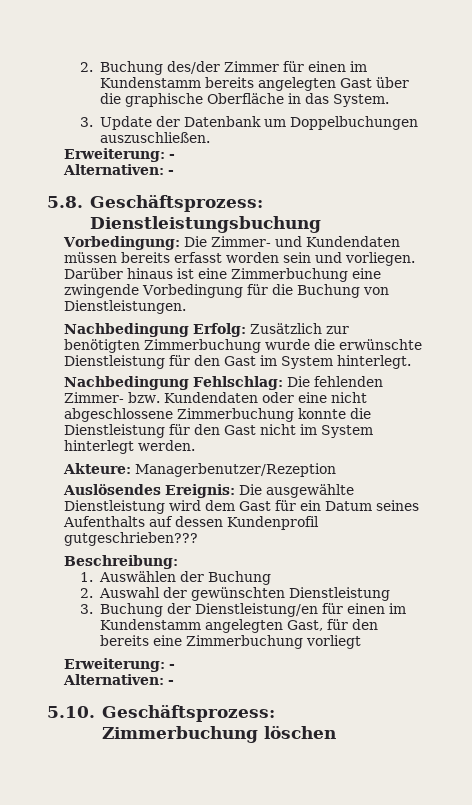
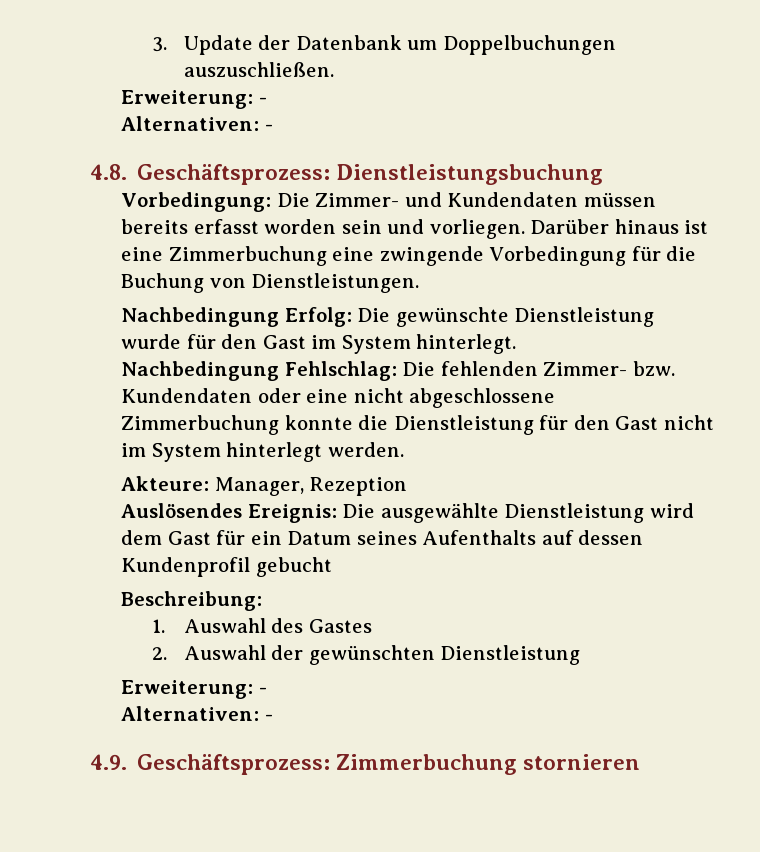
[80,61,368,75] [100,77,410,91] [100,93,390,107] 2. Buchung des/der Zimmer für einen im Kundenstamm bereits angelegten Gast über die graphische Oberfläche in das System. // -> (152, 44) none
[47,196,83,208] 5.8. -> [90,164,127,180] 4.8.
[249,323,349,334] [63,339,422,353] [63,355,165,369] Zusätzlich zur benötigten Zimmerbuchung wurde die erwünschte Dienstleistung -> [357,307,655,327] [121,334,182,349] Die gewünschte Dienstleistung wurde
[134,463,336,477] Managerbenutzer/Rezeption -> [214,477,408,496] Manager, Rezeption
[63,532,198,546] gutgeschrieben??? -> [255,557,332,577] gebucht
[99,571,272,585] Auswählen der Buchung -> [183,618,372,633] Auswahl des Gastes
[80,603,407,617] [100,619,379,633] [100,635,362,649] [63,658,175,672] [62,674,174,685] [47,706,95,718] // 3. Buchung der Dienstleistung/en für einen im Kundenstamm angelegten Gast, für den bereits eine Zimmerbuchung vorliegt // Erweiterung: - // Alternativen: - // 5.10. -> [121,680,267,699] [121,706,273,721] [90,754,127,770] // Erweiterung: - // Alternativen: - // 4.9.
[263,726,336,739] löschen -> [523,754,641,770] stornieren

